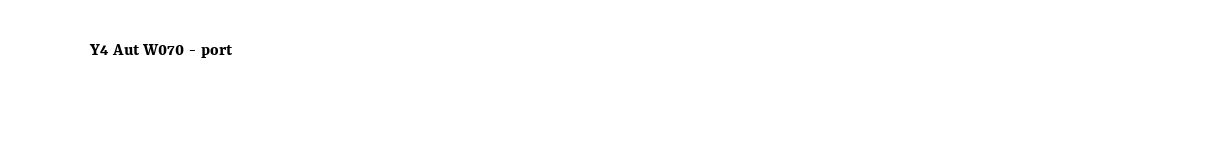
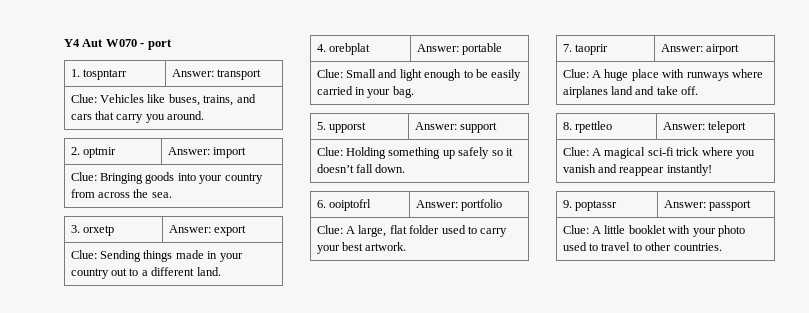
(233, 51) none -> [70,69,128,80] [171,69,262,80] [70,94,256,106] [70,111,205,123] [70,147,117,158] [167,147,247,158] [70,172,263,184] [70,189,172,198] [70,225,115,236] [168,225,247,236] [70,250,243,262] [70,267,221,279] [316,43,371,55] [416,43,503,55] [316,69,522,81] [316,86,414,98] [316,122,367,133] [414,122,498,133] [316,147,513,159] [316,164,406,173] [316,199,372,211] [415,199,503,211] [316,225,508,237] [316,242,407,254] [562,44,609,55] [660,44,740,55] [562,69,763,81] [562,86,699,98] [562,121,613,133] [662,121,747,133] [562,147,755,159] [562,164,712,176] [562,200,618,211] [663,200,752,211] [562,225,745,237] [562,242,722,251] // 1. tospntarr | Answer: transport // Clue: Vehicles like buses, trains, and cars that carry you around. // 2. optmir | Answer: import // Clue: Bringing goods into your country from across the sea. // 3. orxetp | Answer: export // Clue: Sending things made in your country out to a different land. // 4. orebplat | Answer: portable // Clue: Small and light enough to be easily carried in your bag. // 5. upporst | Answer: support // Clue: Holding something up safely so it doesn’t fall down. // 6. ooiptofrl | Answer: portfolio // Clue: A large, flat folder used to carry your best artwork. // 7. taoprir | Answer: airport // Clue: A huge place with runways where airplanes land and take off. // 8. rpettleo | Answer: teleport // Clue: A magical sci-fi trick where you vanish and reappear instantly! // 9. poptassr | Answer: passport // Clue: A little booklet with your photo used to travel to other countries.

